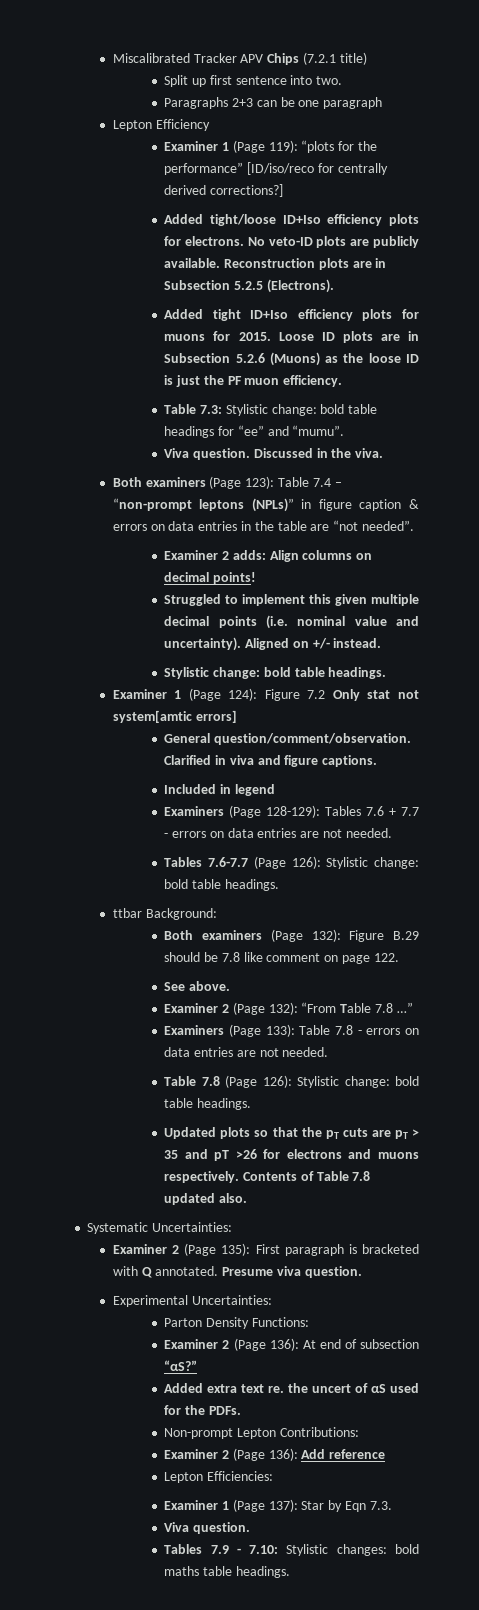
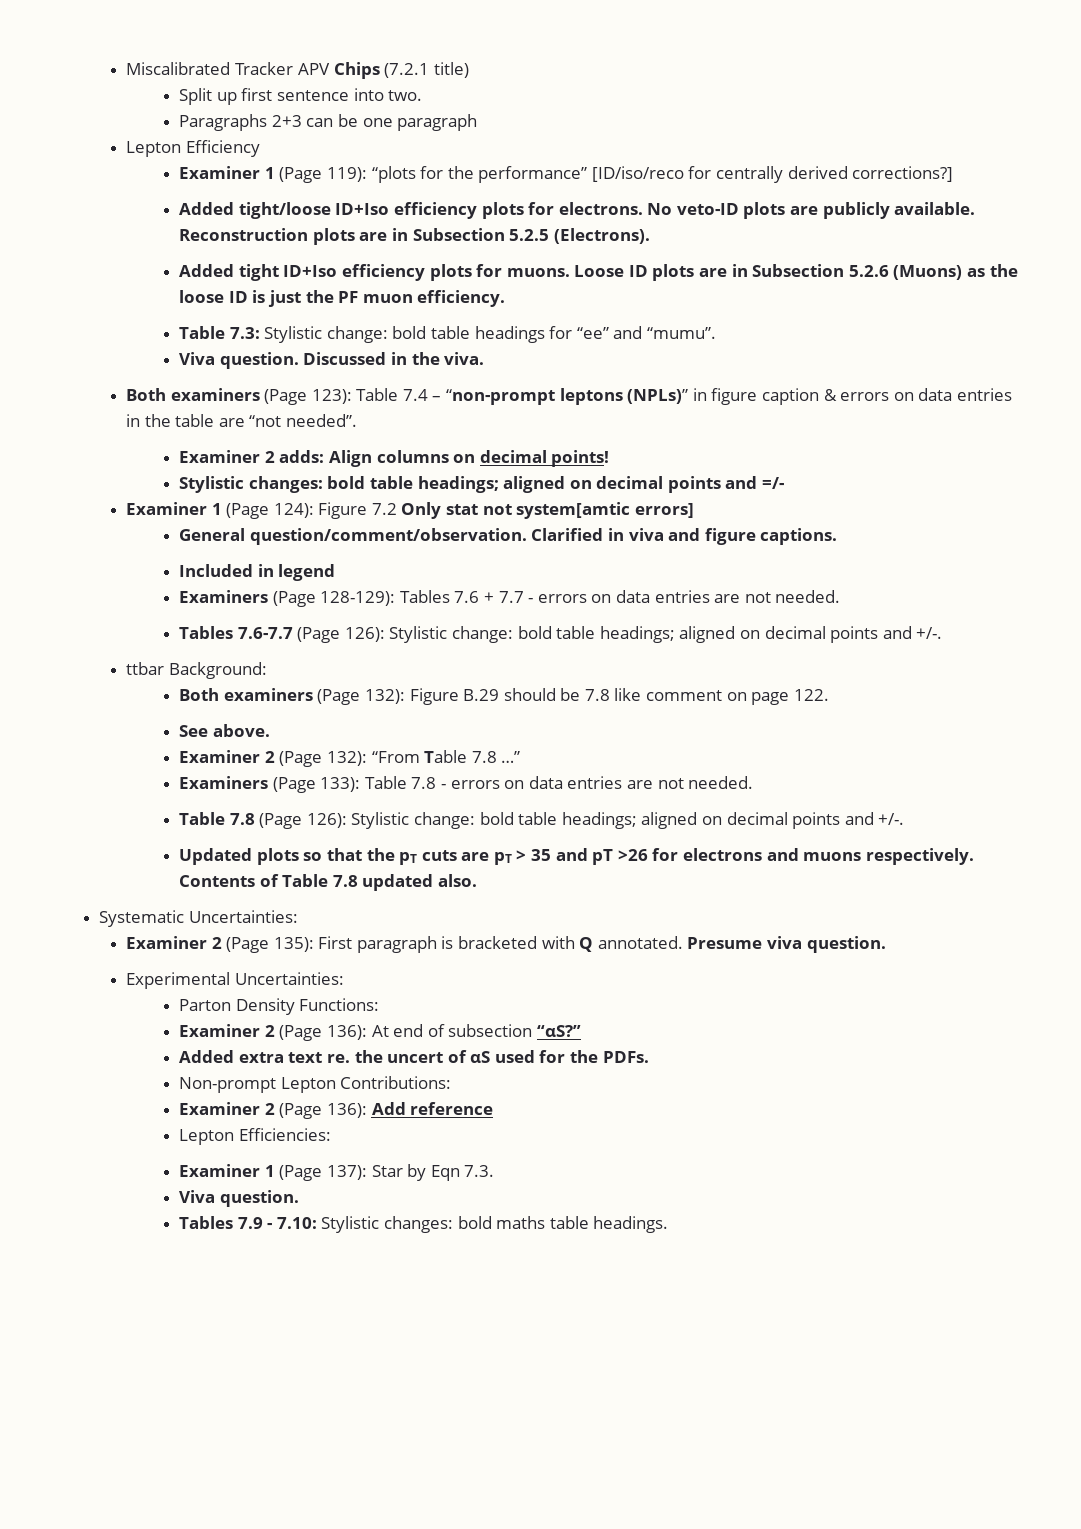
[164,331,271,341] muons for 2015. -> [506,268,570,277] muons.
[164,594,419,606] [164,615,420,629] [164,637,382,651] [164,667,387,679] Struggled to implement this given multiple decimal points (i.e. nominal value and uncertainty). Aligned on +/- instead. // Stylistic change: bold table headings. -> [179,476,785,493] Stylistic changes: bold table headings; aligned on decimal points and =/-
[224,879,279,891] headings. -> [599,626,943,643] headings; aligned on decimal points and +/-.
[197,1098,252,1110] headings. -> [561,812,905,829] headings; aligned on decimal points and +/-.

